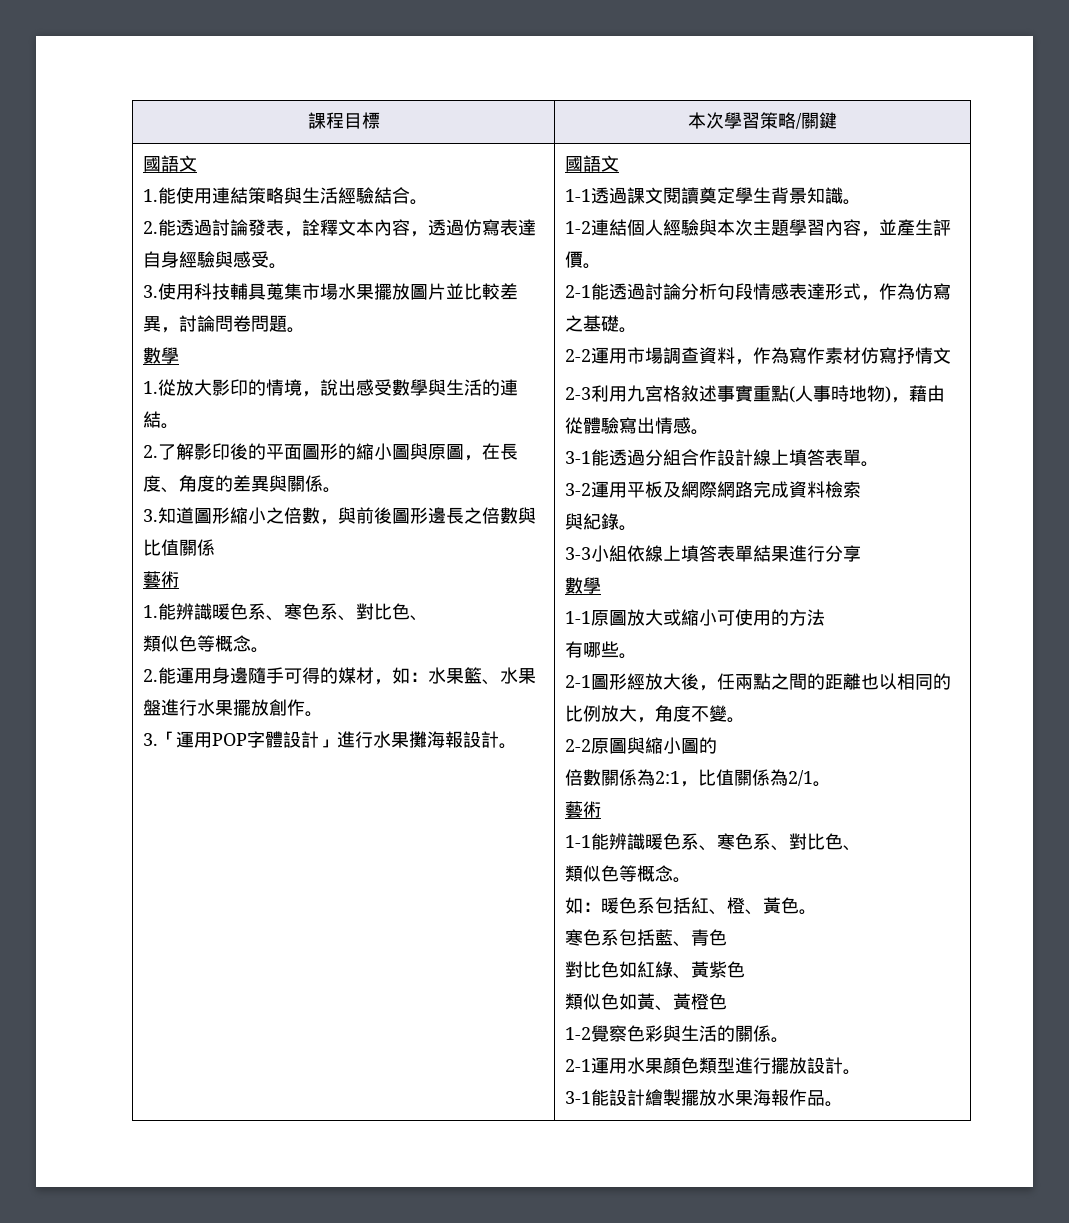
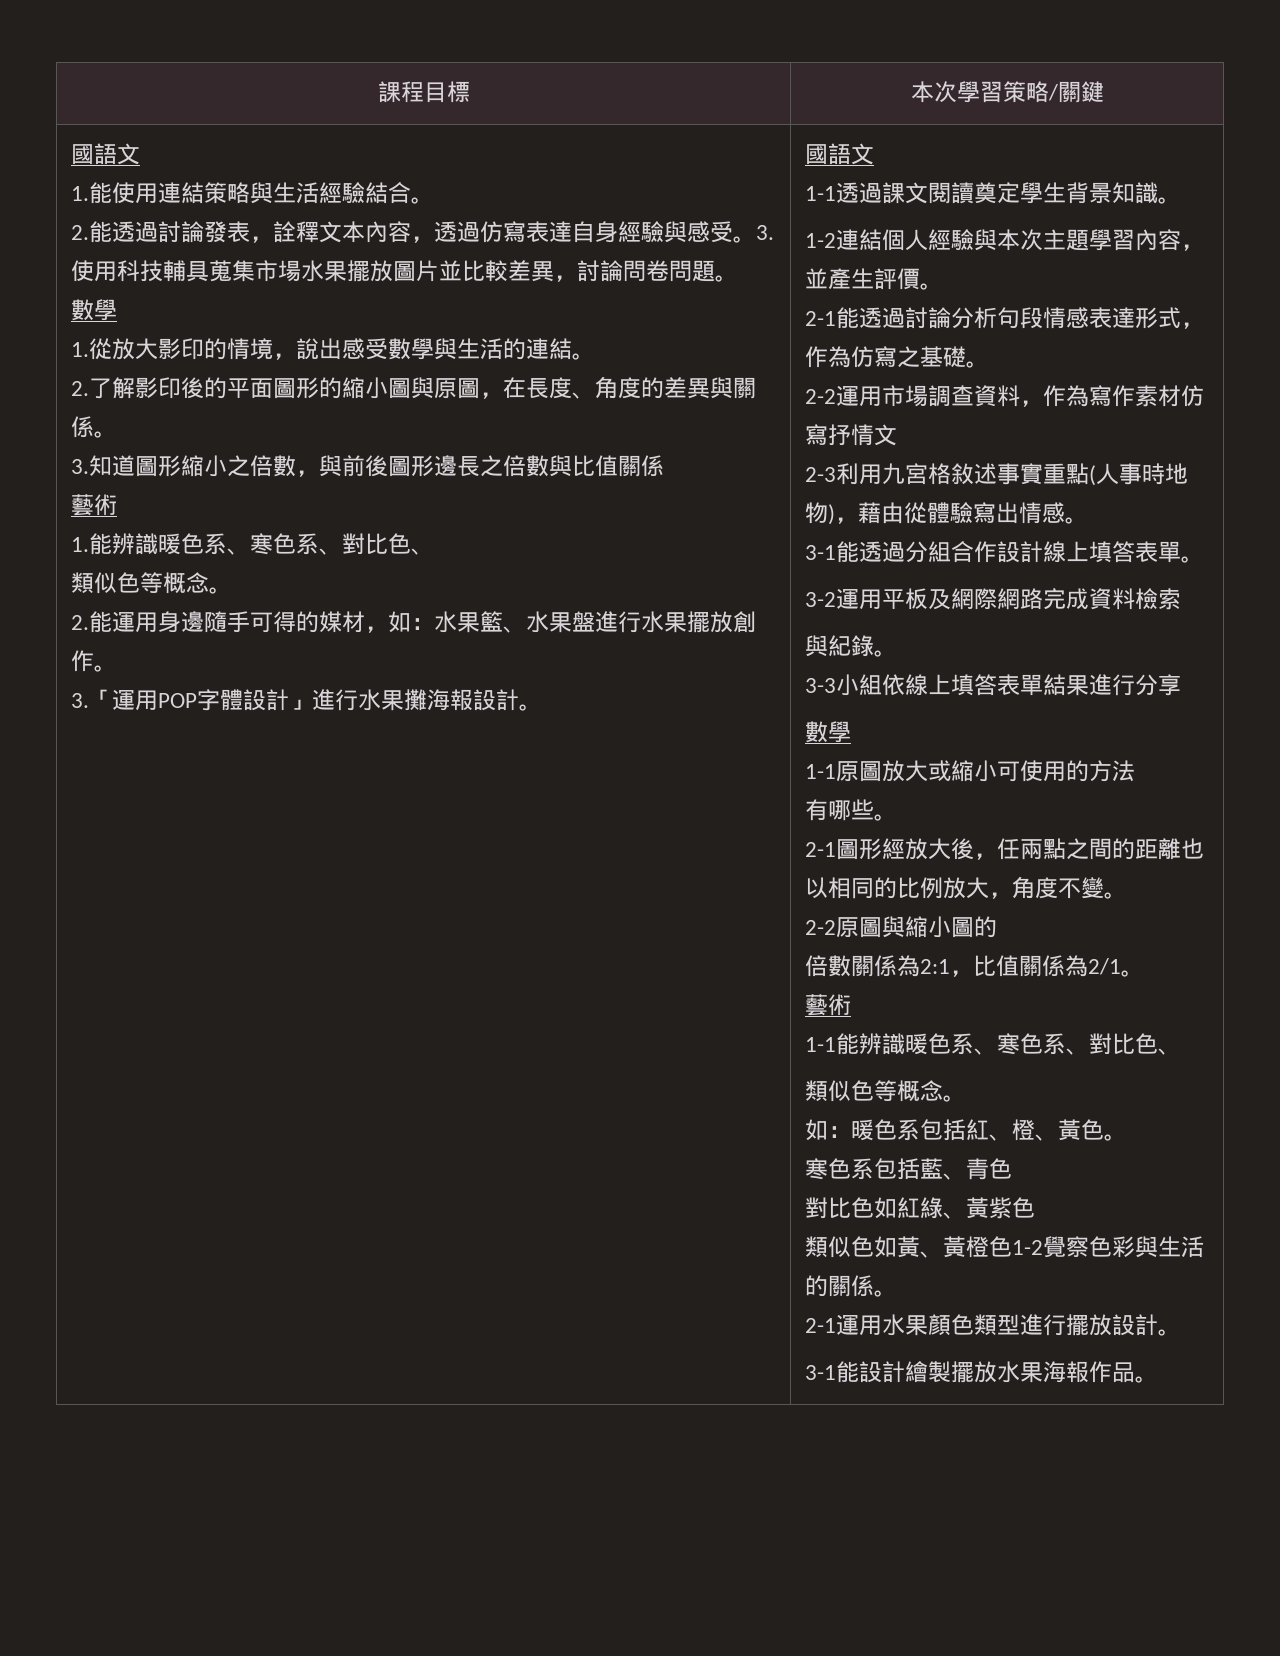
(287, 266) // -> (757, 239) none
(727, 1001) // -> (1013, 1246) none

